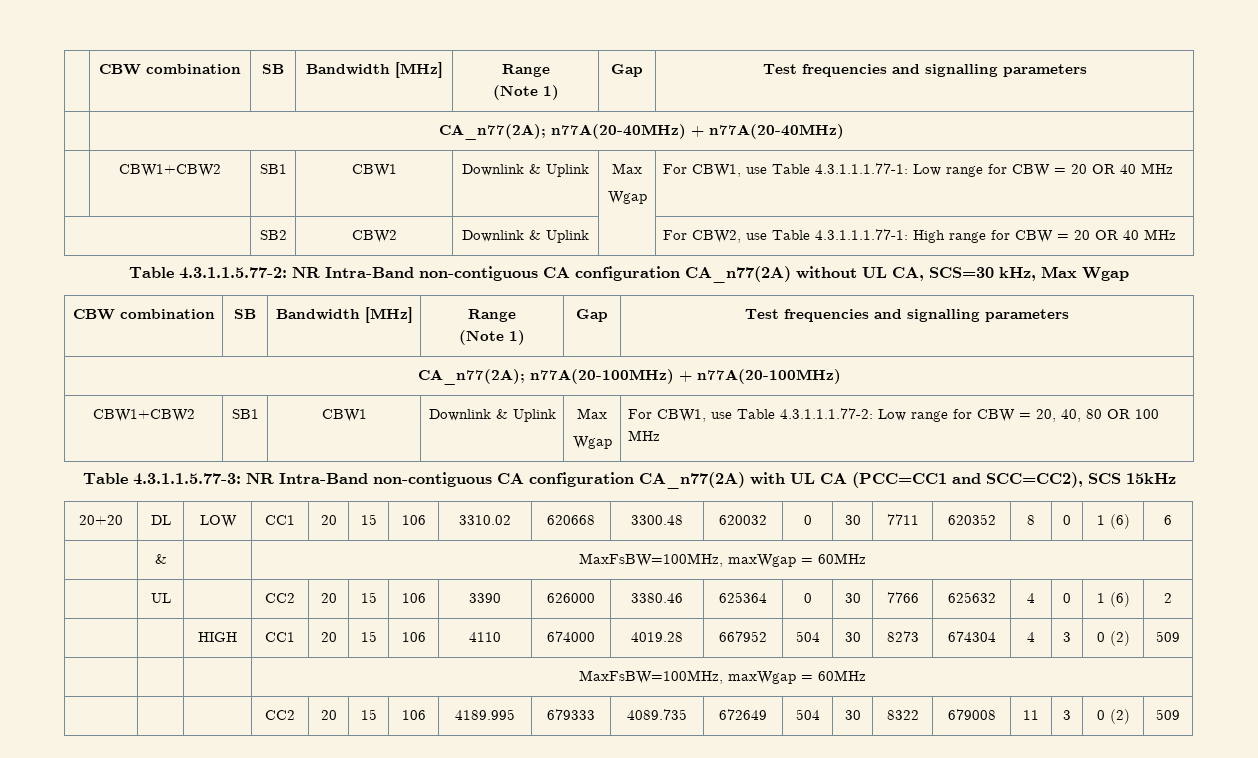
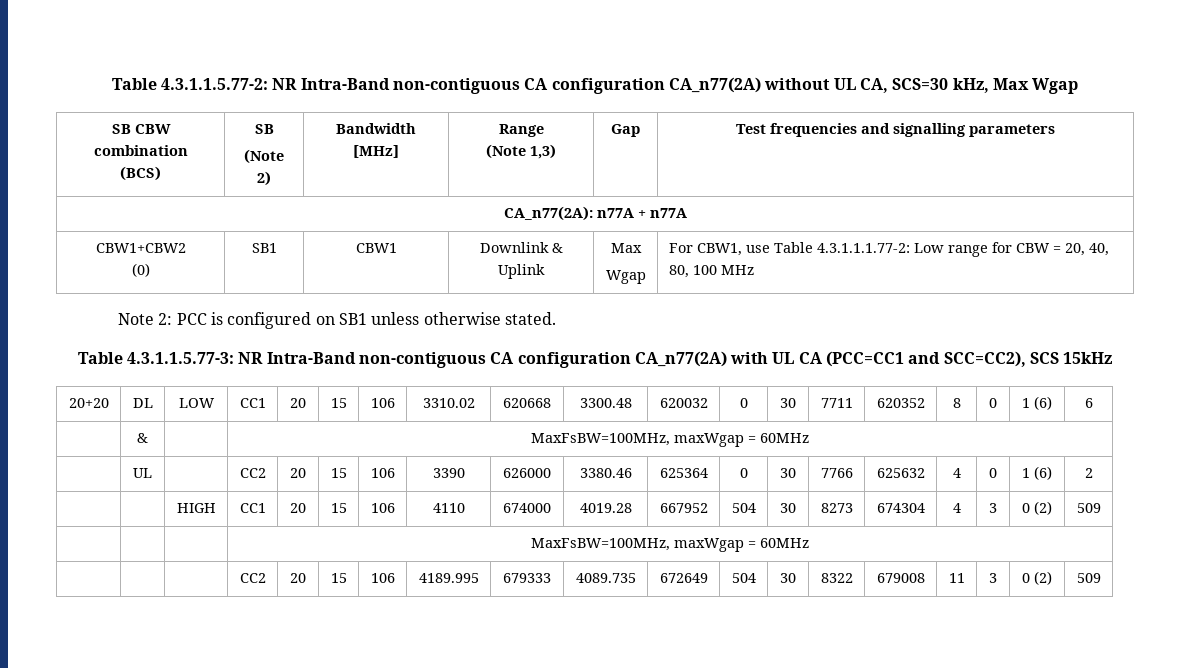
[99,64,241,75] [262,64,284,74] [305,62,443,78] [501,64,550,77] [492,85,559,100] [611,64,643,77] [762,64,1087,77] [439,124,844,140] [119,164,221,177] [259,164,287,174] [351,164,397,177] [462,164,589,177] [612,163,642,174] [607,191,647,204] [663,163,1174,177] [259,230,287,240] [351,230,397,243] [462,230,589,243] [663,229,1177,243] | CBW combination | SB | Bandwidth [MHz] | Range // (Note 1) | Gap | Test frequencies and signalling parameters // | CA_n77(2A); n77A(20-40MHz) + n77A(20-40MHz) // | CBW1+CBW2 | SB1 | CBW1 | Downlink & Uplink | Max // Wgap | For CBW1, use Table 4.3.1.1.1.77-1: Low range for CBW = 20 OR 40 MHz // | SB2 | CBW2 | Downlink & Uplink | | For CBW2, use Table 4.3.1.1.1.77-1: High range for CBW = 20 OR 40 MHz // -> (111, 84) none
[72,309,215,320] [234,309,256,319] [275,307,413,323] [468,309,516,322] [459,330,525,345] [576,309,608,322] [744,309,1069,322] [417,369,841,385] [92,409,195,422] CBW combination | SB | Bandwidth [MHz] | Range // (Note 1) | Gap | Test frequencies and signalling parameters // CA_n77(2A); n77A(20-100MHz) + n77A(20-100MHz) // CBW1+CBW2 -> [111,124,171,134] [93,145,188,156] [120,166,161,181] [254,124,274,134] [244,149,284,164] [257,171,271,186] [336,123,416,134] [353,145,399,158] [498,124,544,137] [486,144,556,159] [611,124,640,137] [736,123,1055,137] [503,206,687,221] [95,243,186,253] [131,263,150,277] SB CBW combination // (BCS) | SB // (Note 2) | Bandwidth [MHz] | Range // (Note 1,3) | Gap | Test frequencies and signalling parameters // CA_n77(2A): n77A + n77A // CBW1+CBW2 // (0)
[1086,409,1131,419] 80 OR -> [668,265,689,278] 80,
(661, 435) none -> [118,312,556,329] // Note 2: PCC is configured on SB1 unless otherwise stated.

